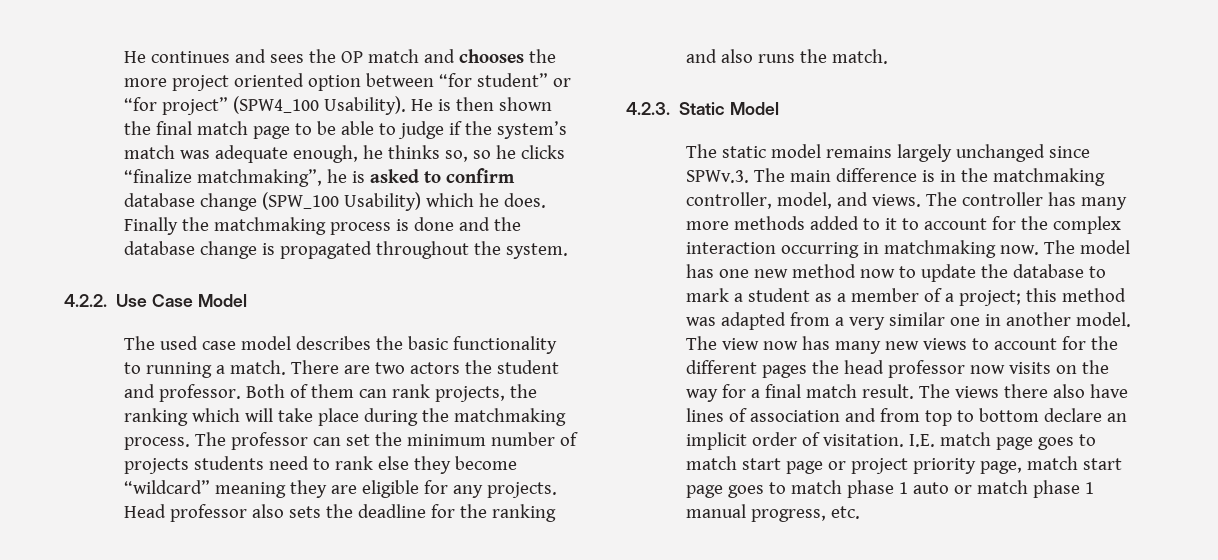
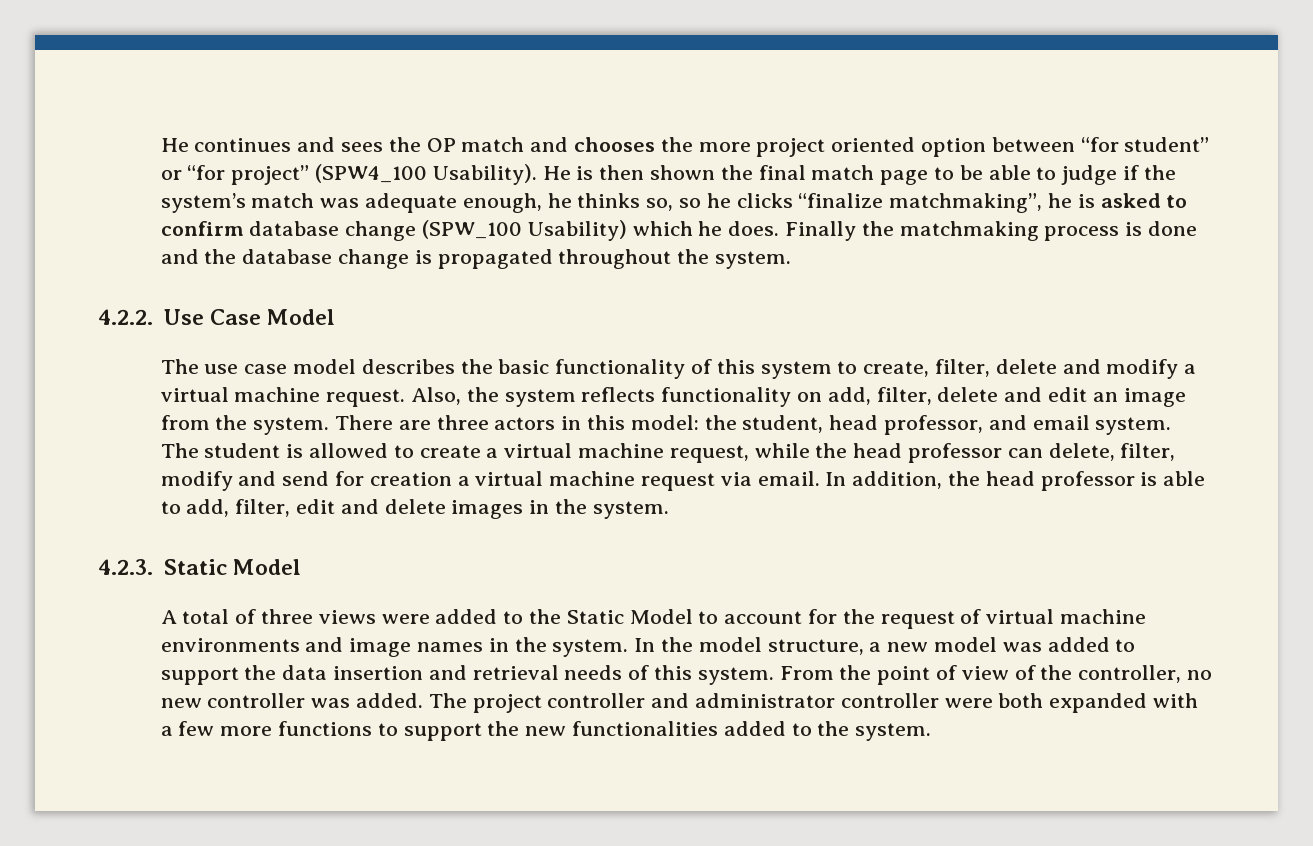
[160,336,199,350] used -> [204,364,239,374] use
[124,360,560,378] [124,384,538,402] [124,408,567,426] [124,432,579,450] [124,456,518,474] [124,480,558,498] [124,504,557,522] [686,49,889,64] [626,102,779,115] [686,144,1091,162] [686,168,1106,186] [686,192,1128,210] [686,216,1122,234] [686,240,1131,258] [686,264,1107,282] [686,288,1127,306] [686,312,1132,330] [686,336,1119,354] [686,360,1110,378] [686,384,1129,402] [686,408,1128,426] [686,432,1097,450] [686,456,1123,474] [686,480,1095,498] [686,504,861,522] to running a match. There are two actors the student and professor. Both of them can rank projects, the ranking which will take place during the matchmaking process. The professor can set the minimum number of projects students need to rank else they become “wildcard” meaning they are eligible for any projects. Head professor also sets the deadline for the ranking and also runs the match. // 4.2.3. Static Model // The static model remains largely unchanged since SPWv.3. The main difference is in the matchmaking controller, model, and views. The controller has many more methods added to it to account for the complex interaction occurring in matchmaking now. The model has one new method now to update the database to mark a student as a member of a project; this method was adapted from a very similar one in another model. The view now has many new views to account for the different pages the head professor now visits on the way for a final match result. The views there also have lines of association and from top to bottom declare an implicit order of visitation. I.E. match page goes to match start page or project priority page, match start page goes to match phase 1 auto or match phase 1 manual progress, etc. -> [691,359,1197,379] [160,387,1186,407] [160,415,1172,435] [160,443,1176,463] [160,471,1206,491] [160,499,669,519] [98,559,301,575] [160,609,1147,629] [160,637,1136,657] [160,665,1213,685] [160,693,1199,713] [160,721,932,741] of this system to create, filter, delete and modify a virtual machine request. Also, the system reflects functionality on add, filter, delete and edit an image from the system. There are three actors in this model: the student, head professor, and email system. The student is allowed to create a virtual machine request, while the head professor can delete, filter, modify and send for creation a virtual machine request via email. In addition, the head professor is able to add, filter, edit and delete images in the system. // 4.2.3. Static Model // A total of three views were added to the Static Model to account for the request of virtual machine environments and image names in the system. In the model structure, a new model was added to support the data insertion and retrieval needs of this system. From the point of view of the controller, no new controller was added. The project controller and administrator controller were both expanded with a few more functions to support the new functionalities added to the system.

